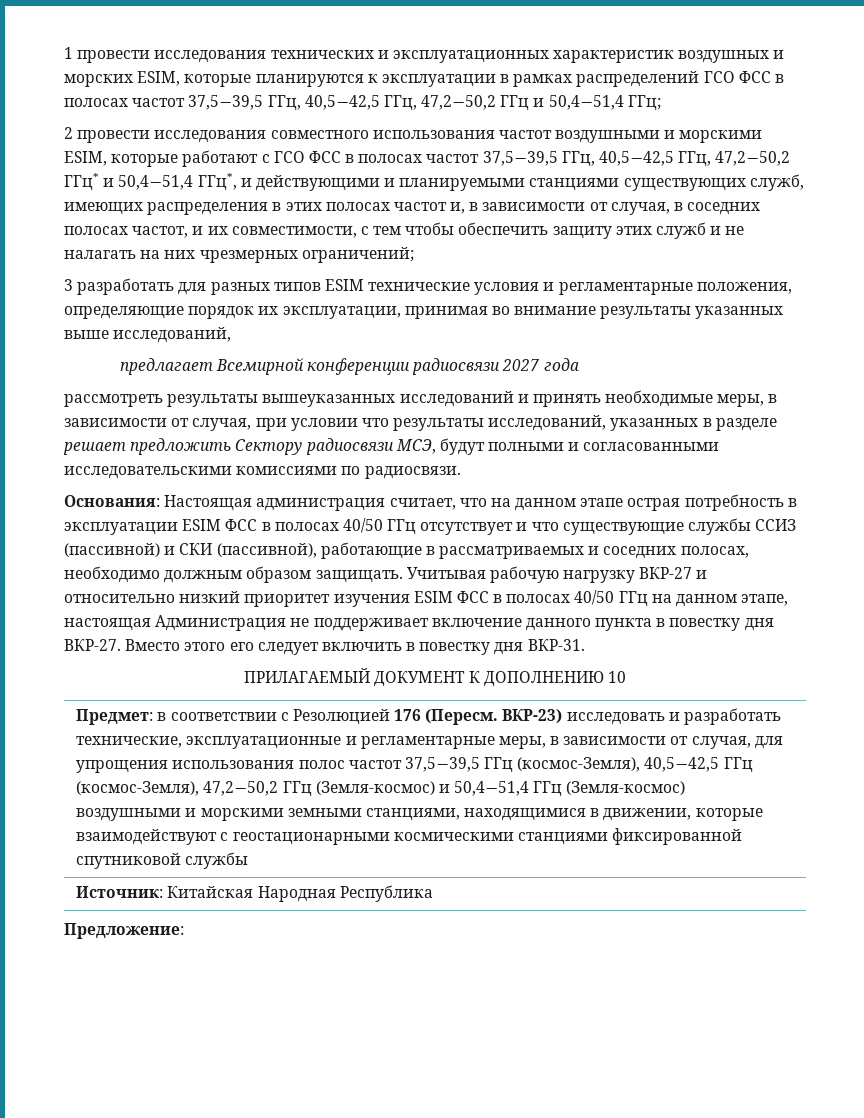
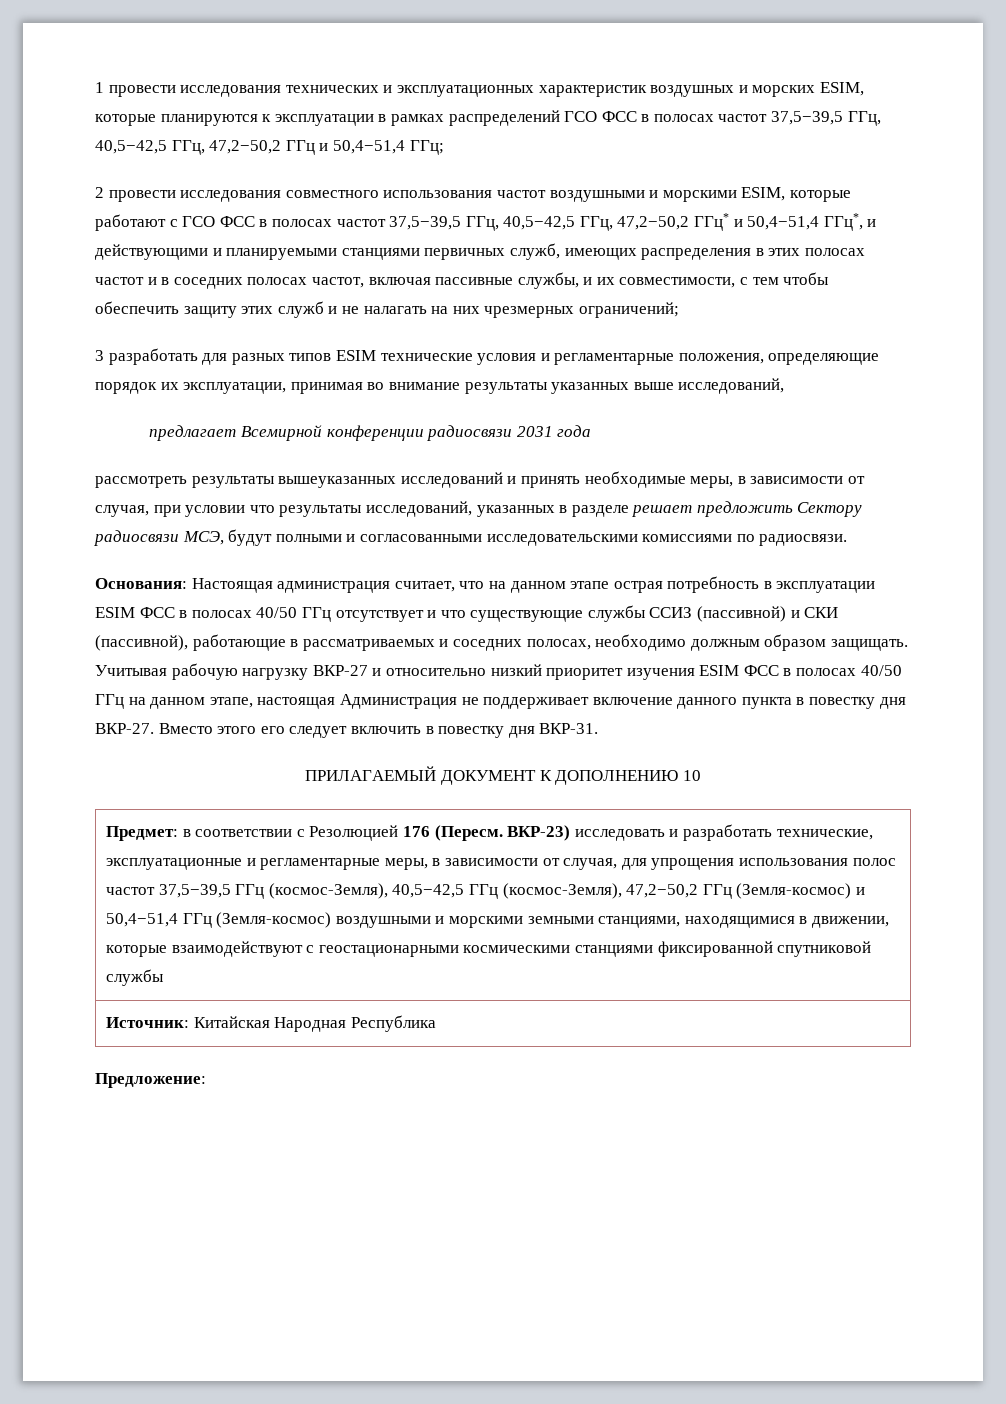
[623,178,746,191] существующих -> [424,248,506,260] первичных
[450,202,670,215] и, в зависимости от случая, -> [147,277,157,285] и
(189, 232) none -> [368,272,579,289] включая пассивные службы,
[502,359,540,371] 2027 -> [516,426,553,437] 2031

